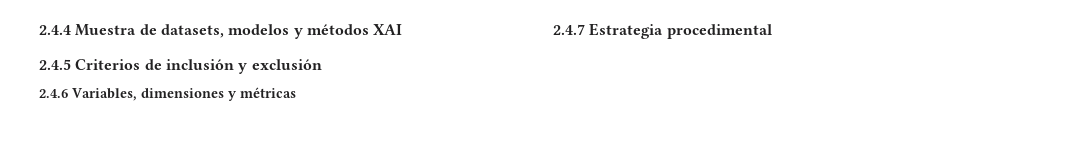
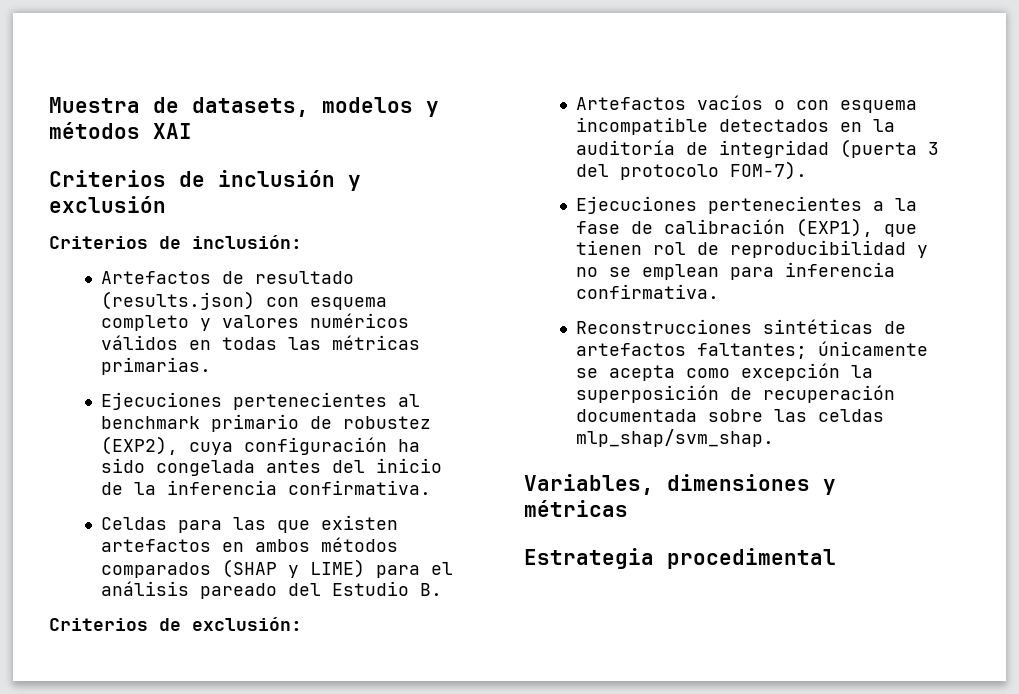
[39,25,71,35] 2.4.4 -> (49, 105) none
[39,59,71,70] 2.4.5 -> (192, 131) none
[39,89,68,98] 2.4.6 -> [49,235,302,249] [100,271,354,284] [100,291,387,310] [100,313,409,331] [100,335,420,350] [100,357,211,375] [100,392,420,410] [100,414,431,432] [100,436,420,455] [100,458,442,476] [100,480,431,495] [100,515,398,533] [100,537,398,552] [100,559,453,578] [100,581,442,599] [49,617,302,631] [575,95,917,113] [575,117,895,135] [575,139,939,158] [575,161,807,180] [575,196,917,214] [575,218,917,237] [575,240,928,258] [575,262,895,280] [575,284,719,299] [575,319,906,334] [575,341,928,359] [575,363,873,381] [575,385,895,403] [575,409,884,422] [575,429,774,447] Criterios de inclusión: // Artefactos de resultado (results.json) con esquema completo y valores numéricos válidos en todas las métricas primarias. // Ejecuciones pertenecientes al benchmark primario de robustez (EXP2), cuya configuración ha sido congelada antes del inicio de la inferencia confirmativa. // Celdas para las que existen artefactos en ambos métodos comparados (SHAP y LIME) para el análisis pareado del Estudio B. // Criterios de exclusión: // Artefactos vacíos o con esquema incompatible detectados en la auditoría de integridad (puerta 3 del protocolo FOM-7). // Ejecuciones pertenecientes a la fase de calibración (EXP1), que tienen rol de reproducibilidad y no se emplean para inferencia confirmativa. // Reconstrucciones sintéticas de artefactos faltantes; únicamente se acepta como excepción la superposición de recuperación documentada sobre las celdas mlp_shap/svm_shap. //
[553,24,585,35] 2.4.7 -> (628, 508) none

